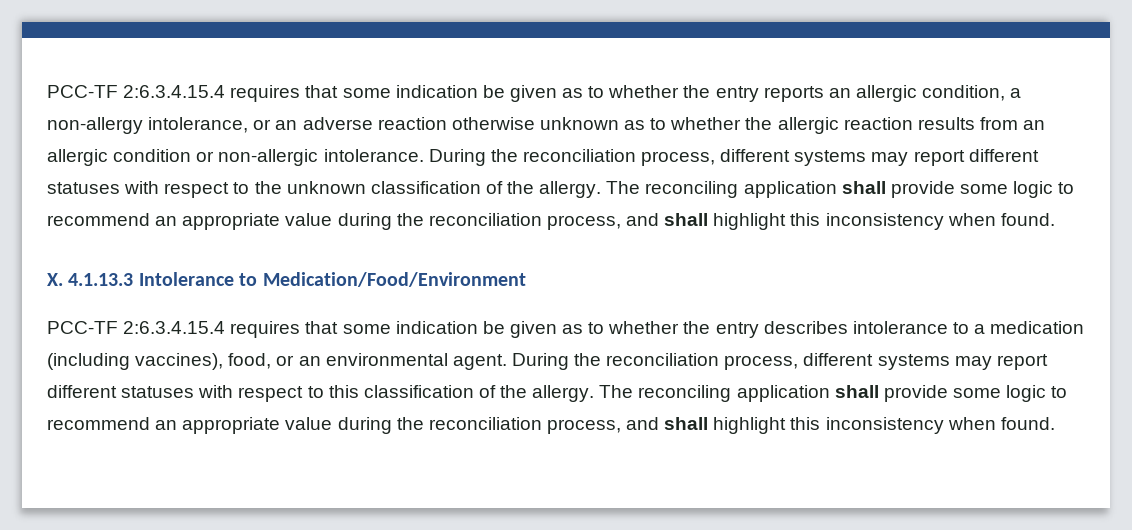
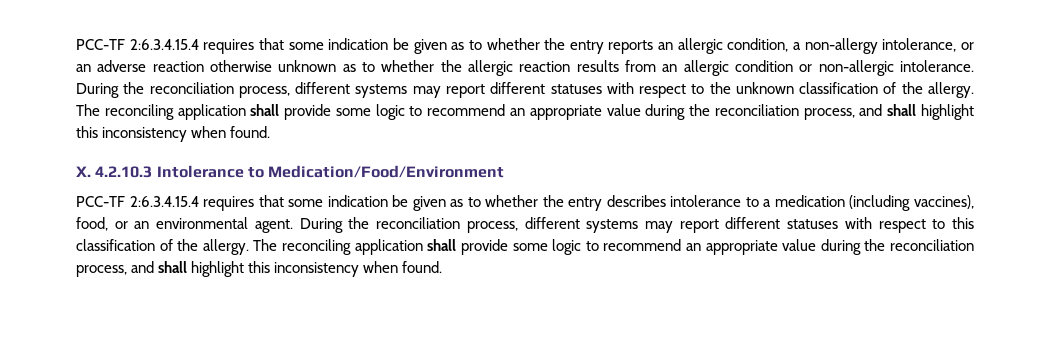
[68,273,134,286] 4.1.13.3 -> [95,166,153,178] 4.2.10.3

